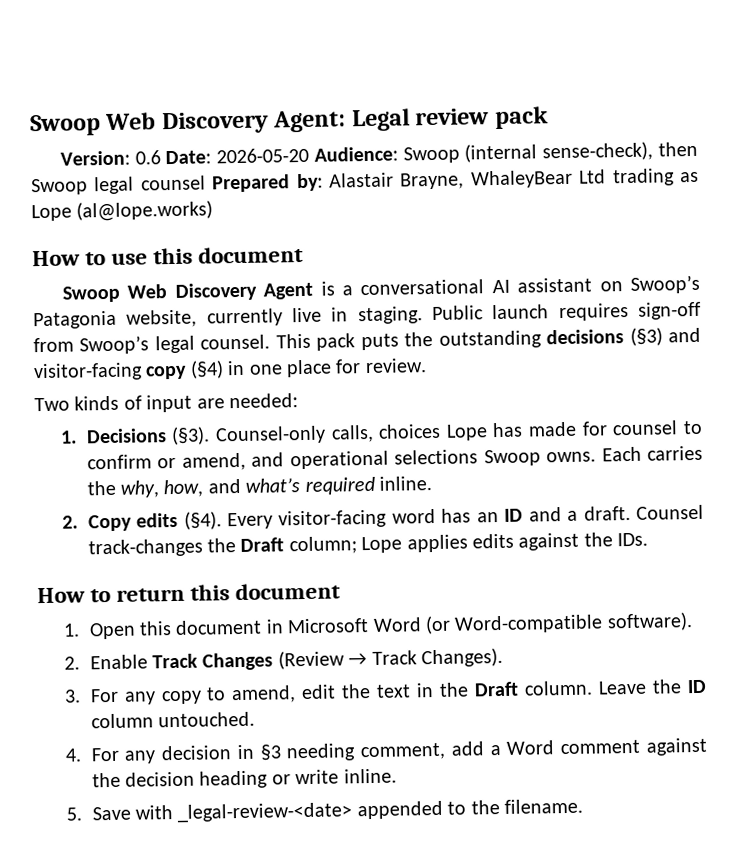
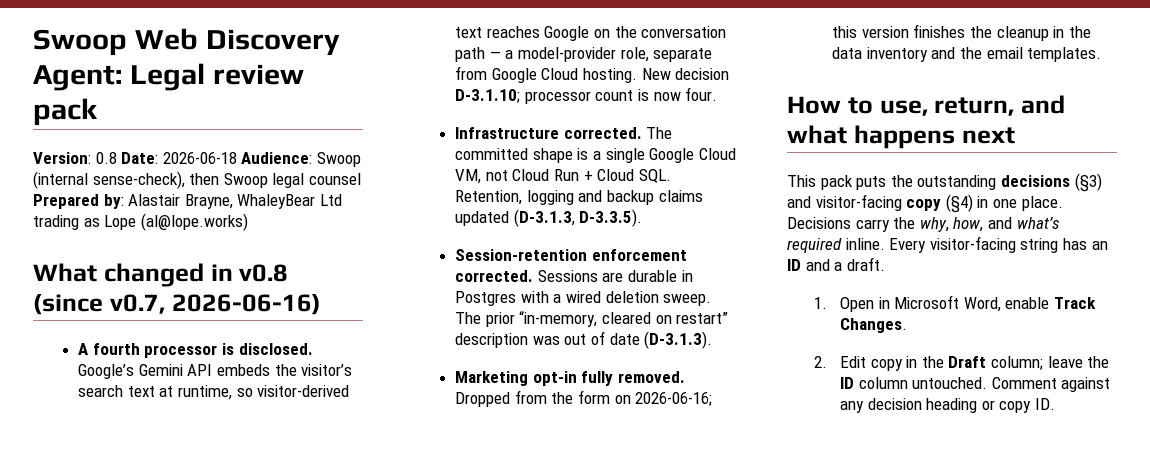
[134,147,310,165] 0.6 Date: 2026-05-20 -> [95,152,237,164] 0.8 Date: 2026-06-18
[32,245,305,267] [61,274,700,303] [33,301,701,330] [33,334,271,355] How to use this document // Swoop Web Discovery Agent is a conversational AI assistant on Swoop’s Patagonia website, currently live in staging. Public launch requires sign-off from Swoop’s legal counsel. -> [33,263,289,287] [33,294,321,315] [78,343,313,358] [78,364,353,379] [78,385,350,400] [455,26,727,41] [455,47,713,62] [455,66,730,83] [455,87,718,104] [455,127,673,139] [455,148,736,163] [455,169,671,184] [455,190,703,205] [455,209,643,227] [455,249,687,261] [455,270,693,282] [455,291,712,306] [455,311,729,327] [455,331,713,349] [455,371,686,386] [455,390,713,407] [832,24,1091,41] [832,47,1102,62] [787,95,1065,116] [787,125,1015,149] What changed in v0.8 (since v0.7, 2026-06-16) // A fourth processor is disclosed. Google’s Gemini API embeds the visitor’s search text at runtime, so visitor-derived text reaches Google on the conversation path — a model-provider role, separate from Google Cloud hosting. New decision D-3.1.10; processor count is now four. // Infrastructure corrected. The committed shape is a single Google Cloud VM, not Cloud Run + Cloud SQL. Retention, logging and backup claims updated (D-3.1.3, D-3.3.5). // Session-retention enforcement corrected. Sessions are durable in Postgres with a wired deletion sweep. The prior “in-memory, cleared on restart” description was out of date (D-3.1.3). // Marketing opt-in fully removed. Dropped from the form on 2026-06-16; this version finishes the cleanup in the data inventory and the email templates. // How to use, return, and what happens next //
[286,358,427,378] [34,393,298,413] [59,420,704,446] [86,445,703,471] place for review. // Two kinds of input are needed: // 1. Decisions (§3). Counsel-only calls, choices Lope has made for counsel to confirm or amend, and operational selections Swoop owns. Each carries -> [1021,196,1063,211] [787,217,890,232] place. Decisions carry
[61,511,222,532] // 2. Copy edits (§4). -> (885, 244) none
[391,508,436,524] word -> [1020,238,1059,253] string
[636,504,705,520] [87,532,649,558] [37,582,342,604] [62,612,693,640] [63,647,503,671] [63,679,708,705] [90,711,255,729] [64,737,707,764] [91,768,397,789] [65,798,583,823] Counsel track-changes the Draft column; Lope applies edits against the IDs. // How to return this document // 1. Open this document in Microsoft Word (or Word-compatible software). // 2. Enable Track Changes (Review → Track Changes). // 3. For any copy to amend, edit the text in the Draft column. Leave the ID column untouched. // 4. For any decision in §3 needing comment, add a Word comment against the decision heading or write inline. // 5. Save with _legal-review-<date> appended to the filename. -> [813,295,1097,312] [840,318,908,333] [813,356,1110,371] [840,377,1111,392] [840,398,1056,413] // 1. Open in Microsoft Word, enable Track Changes. // 2. Edit copy in the Draft column; leave the ID column untouched. Comment against any decision heading or copy ID.

